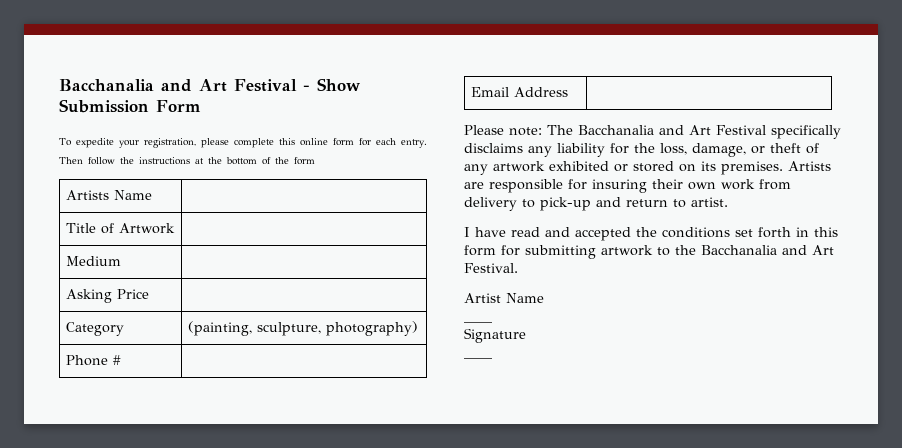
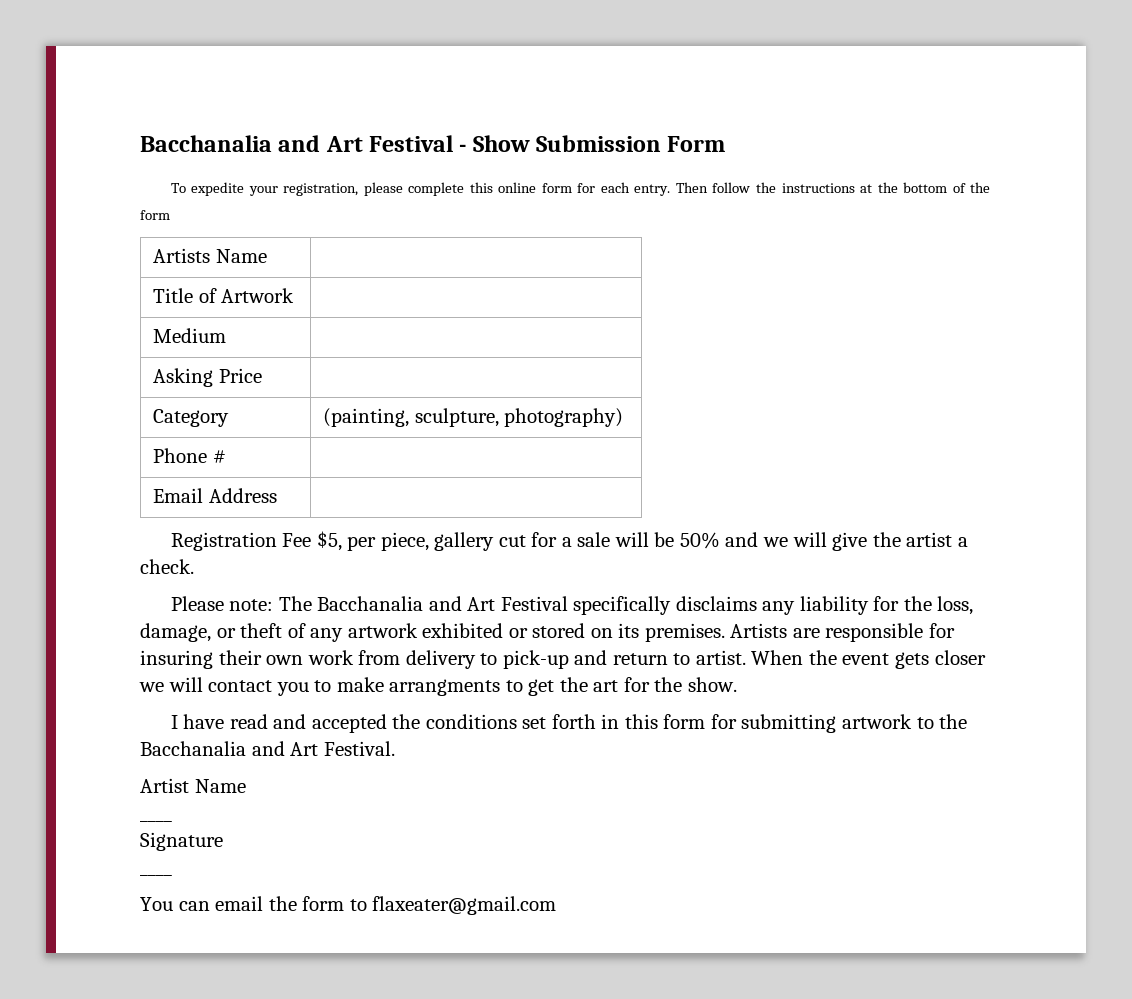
(568, 92) none -> [170,531,968,551] [140,559,194,574] // Registration Fee $5, per piece, gallery cut for a sale will be 50% and we will give the artist a check.
(728, 202) none -> [751,650,986,669] [139,677,737,696] When the event gets closer we will contact you to make arrangments to get the art for the show.
(492, 358) none -> [140,896,557,915] // You can email the form to flaxeater@gmail.com

